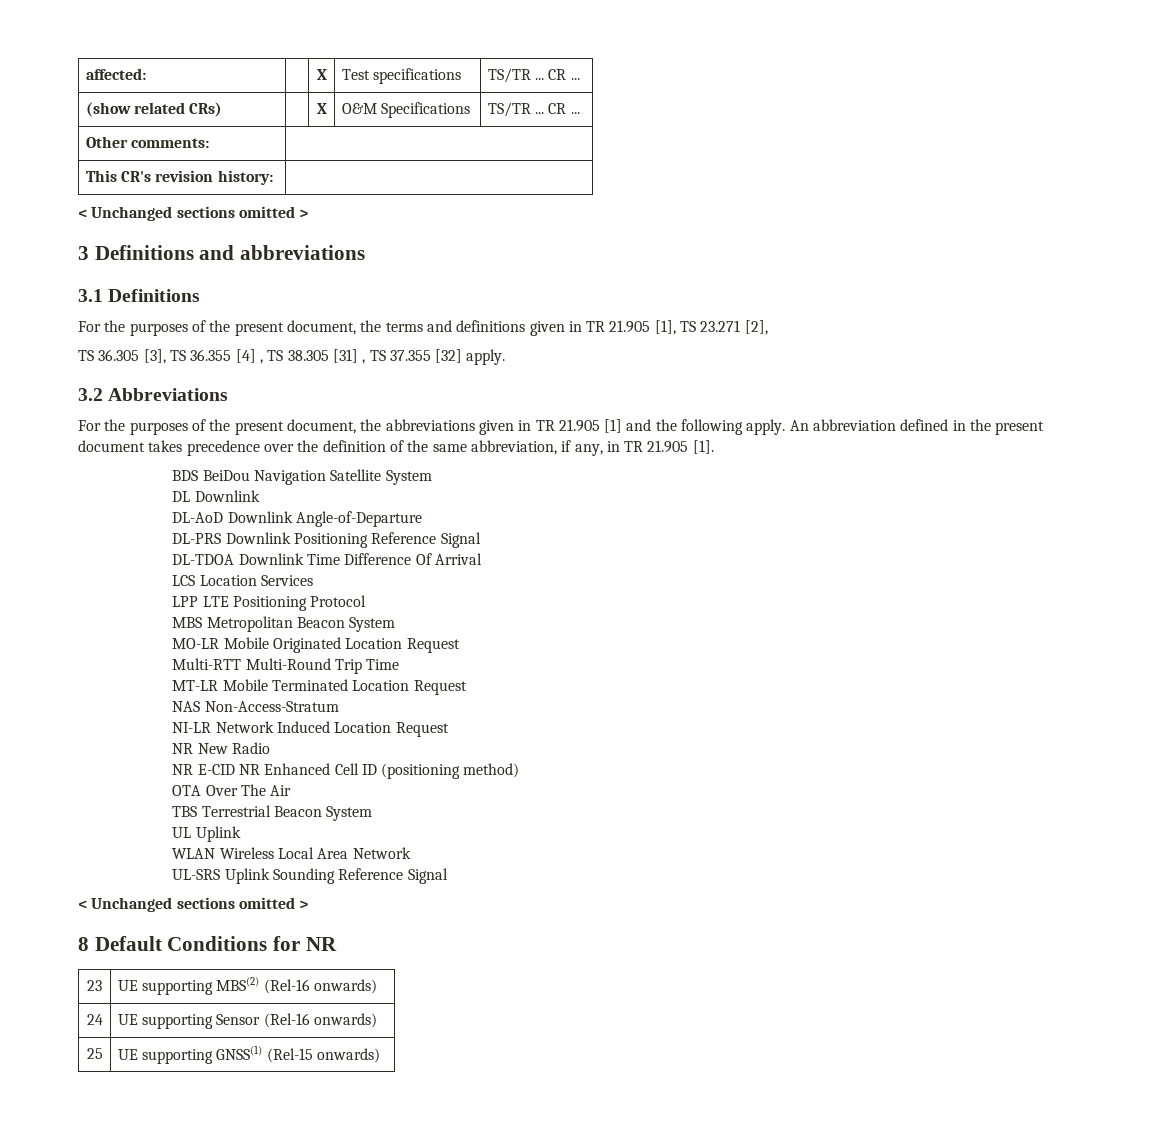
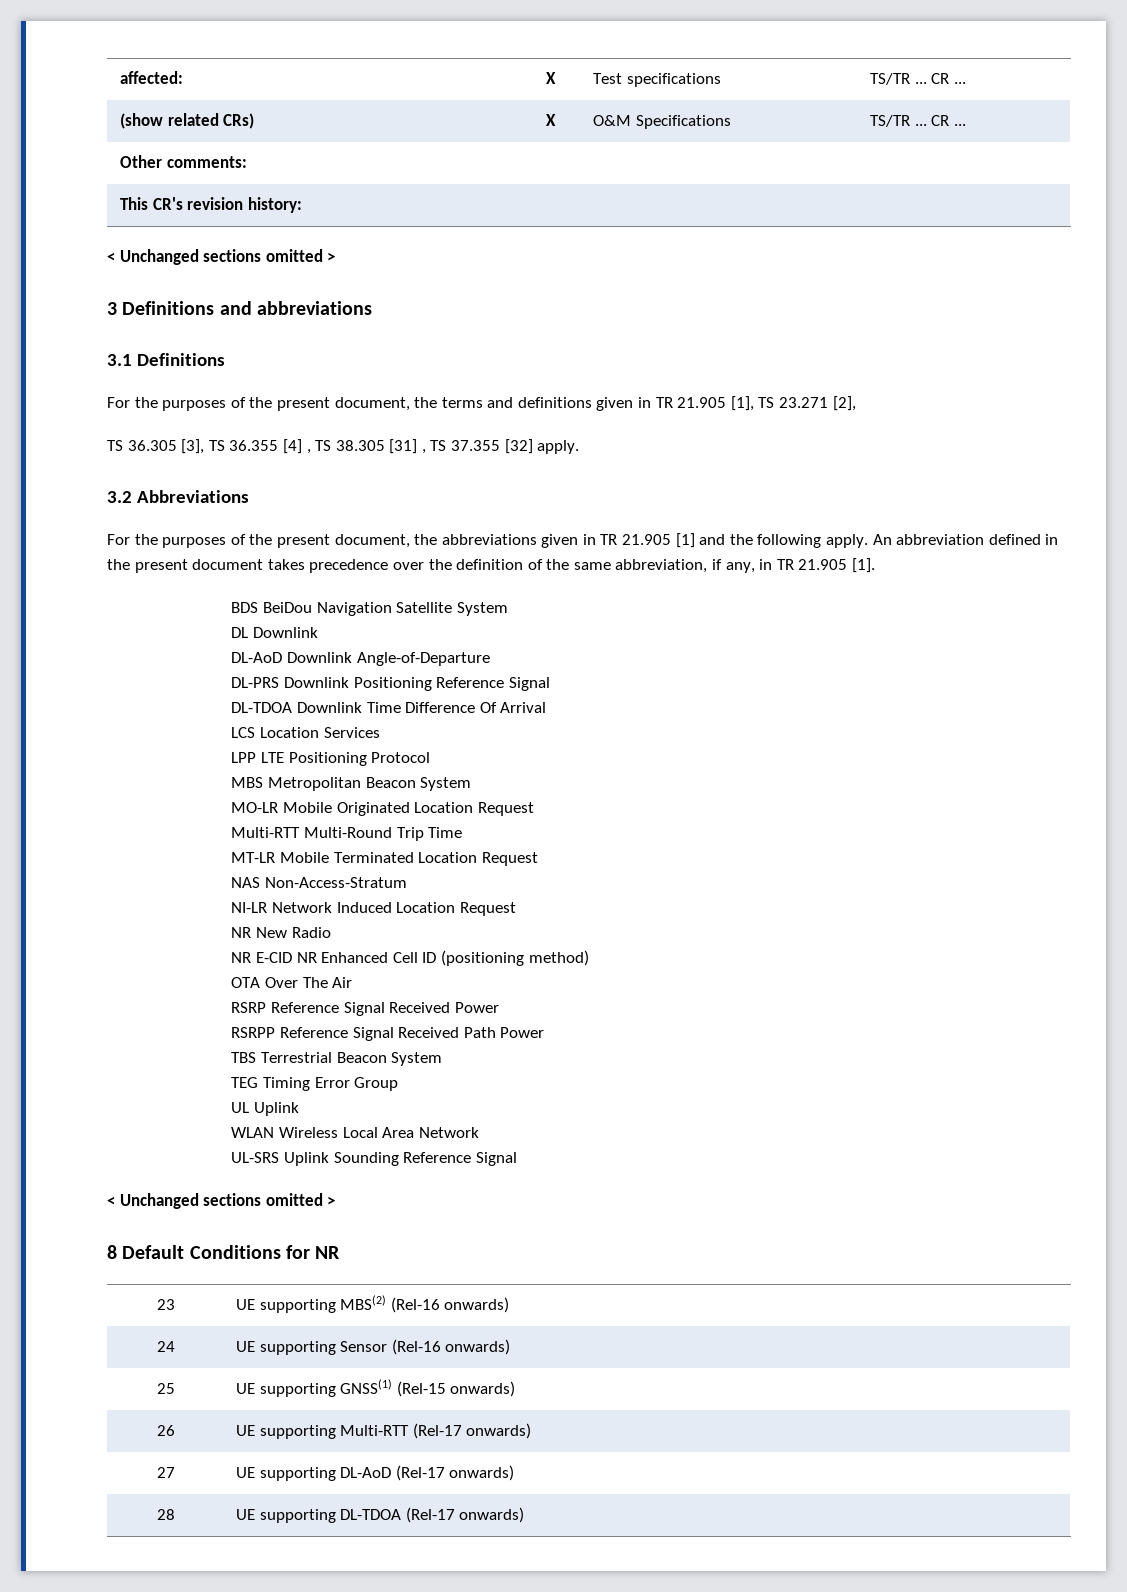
(292, 790) none -> [231,1002,499,1016] [231,1027,545,1041] // RSRP Reference Signal Received Power // RSRPP Reference Signal Received Path Power
(373, 813) none -> [231,1077,399,1091] // TEG Timing Error Group
(380, 1055) none -> [156,1425,175,1436] [235,1423,532,1439] [156,1467,175,1478] [235,1465,515,1481] [156,1509,175,1520] [235,1507,525,1523] // 26 | UE supporting Multi-RTT (Rel-17 onwards) // 27 | UE supporting DL-AoD (Rel-17 onwards) // 28 | UE supporting DL-TDOA (Rel-17 onwards)

